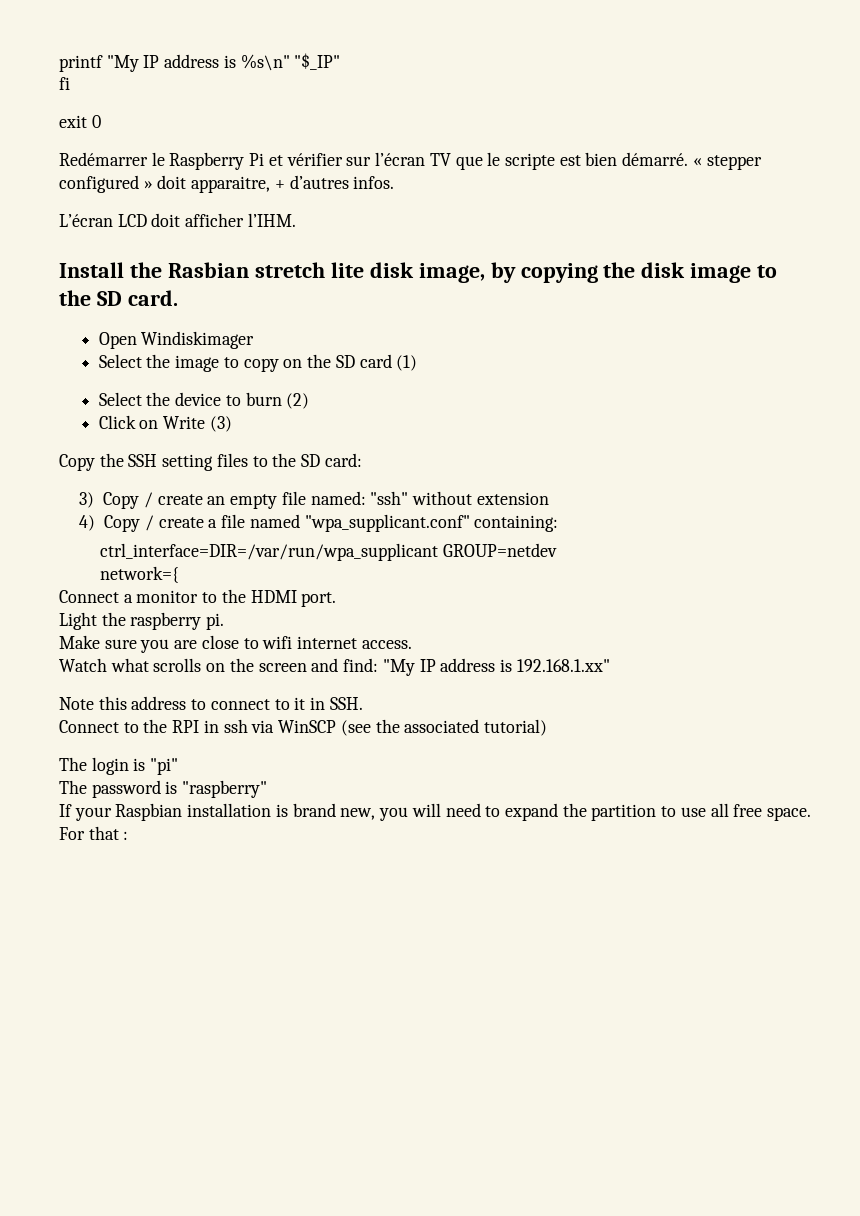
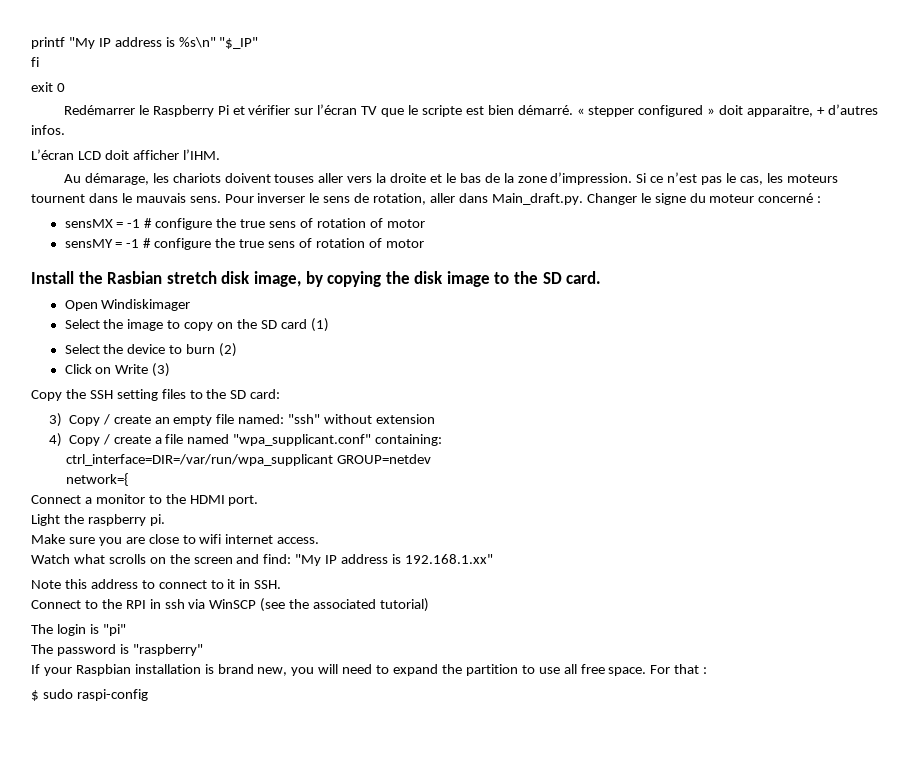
(296, 220) none -> [63,172,838,185] [31,193,822,205] [64,218,425,230] [64,238,424,250] // Au démarage, les chariots doivent touses aller vers la droite et le bas de la zone d’impression. Si ce n’est pas le cas, les moteurs tournent dans le mauvais sens. Pour inverser le sens de rotation, aller dans Main_draft.py. Changer le signe du moteur concerné : // sensMX = -1 # configure the true sens of rotation of motor // sensMY = -1 # configure the true sens of rotation of motor
[330,262,364,278] lite -> (217, 277) none
(129, 835) none -> [31,689,148,701] // $ sudo raspi-config

